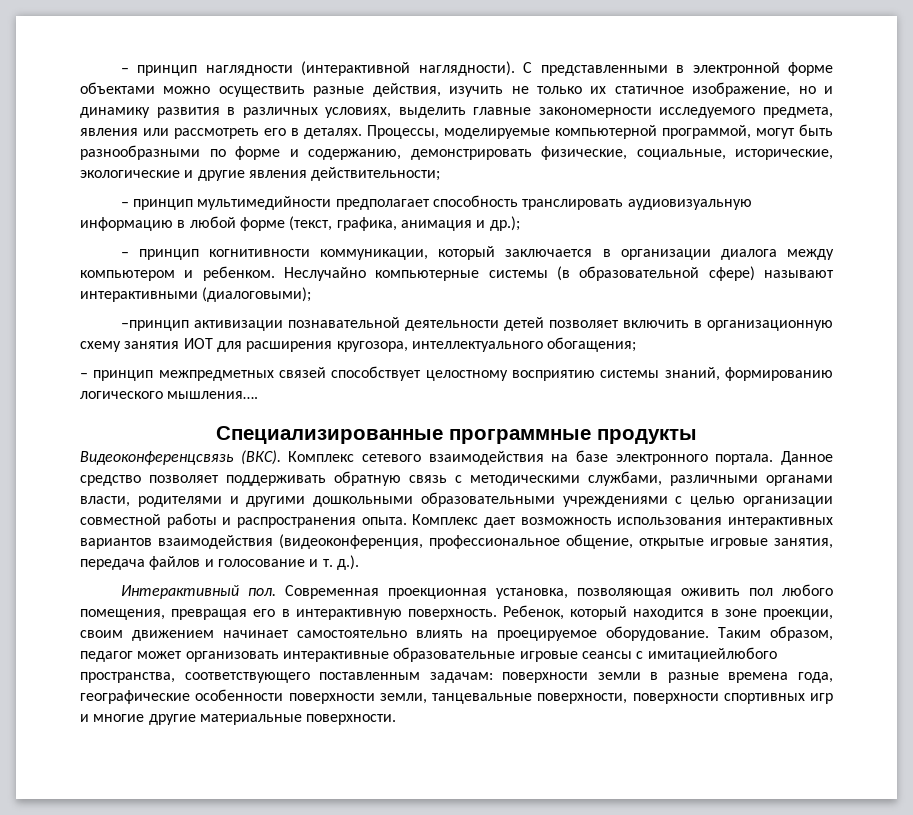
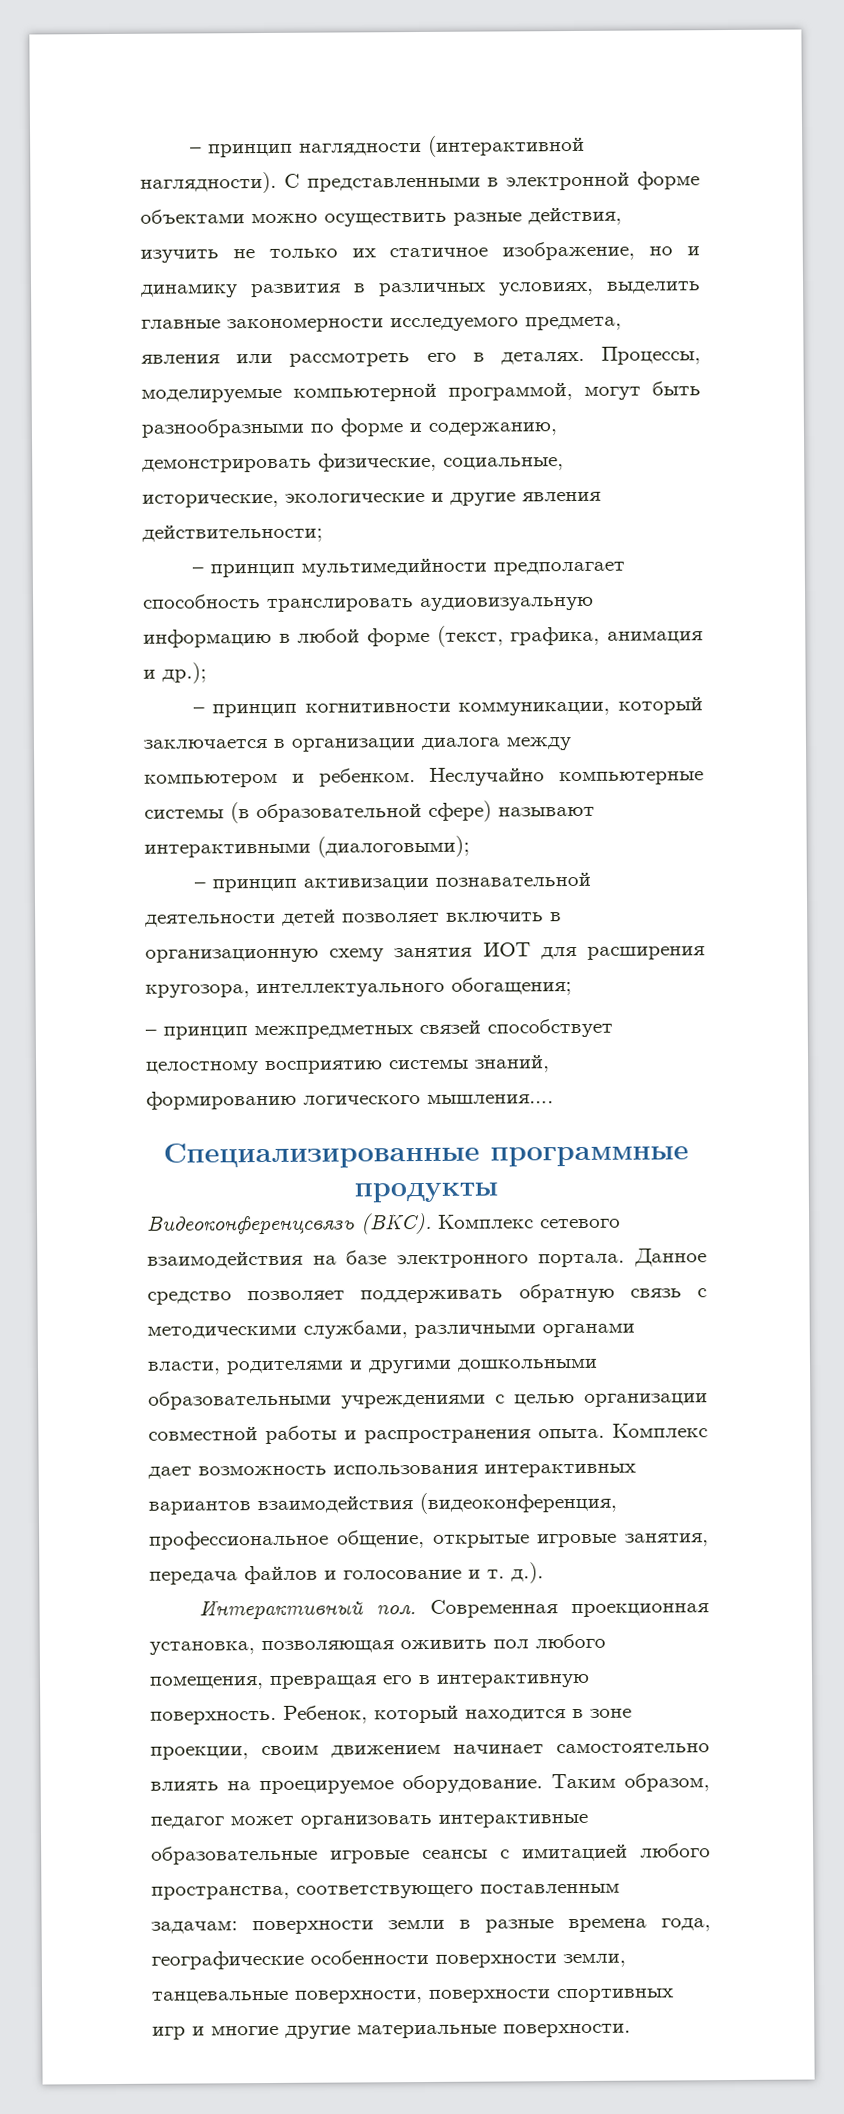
[120,320,189,331] –принцип -> [193,878,297,893] – принцип
[647,647,777,662] имитациейлюбого -> [522,1843,711,1862] имитацией любого

